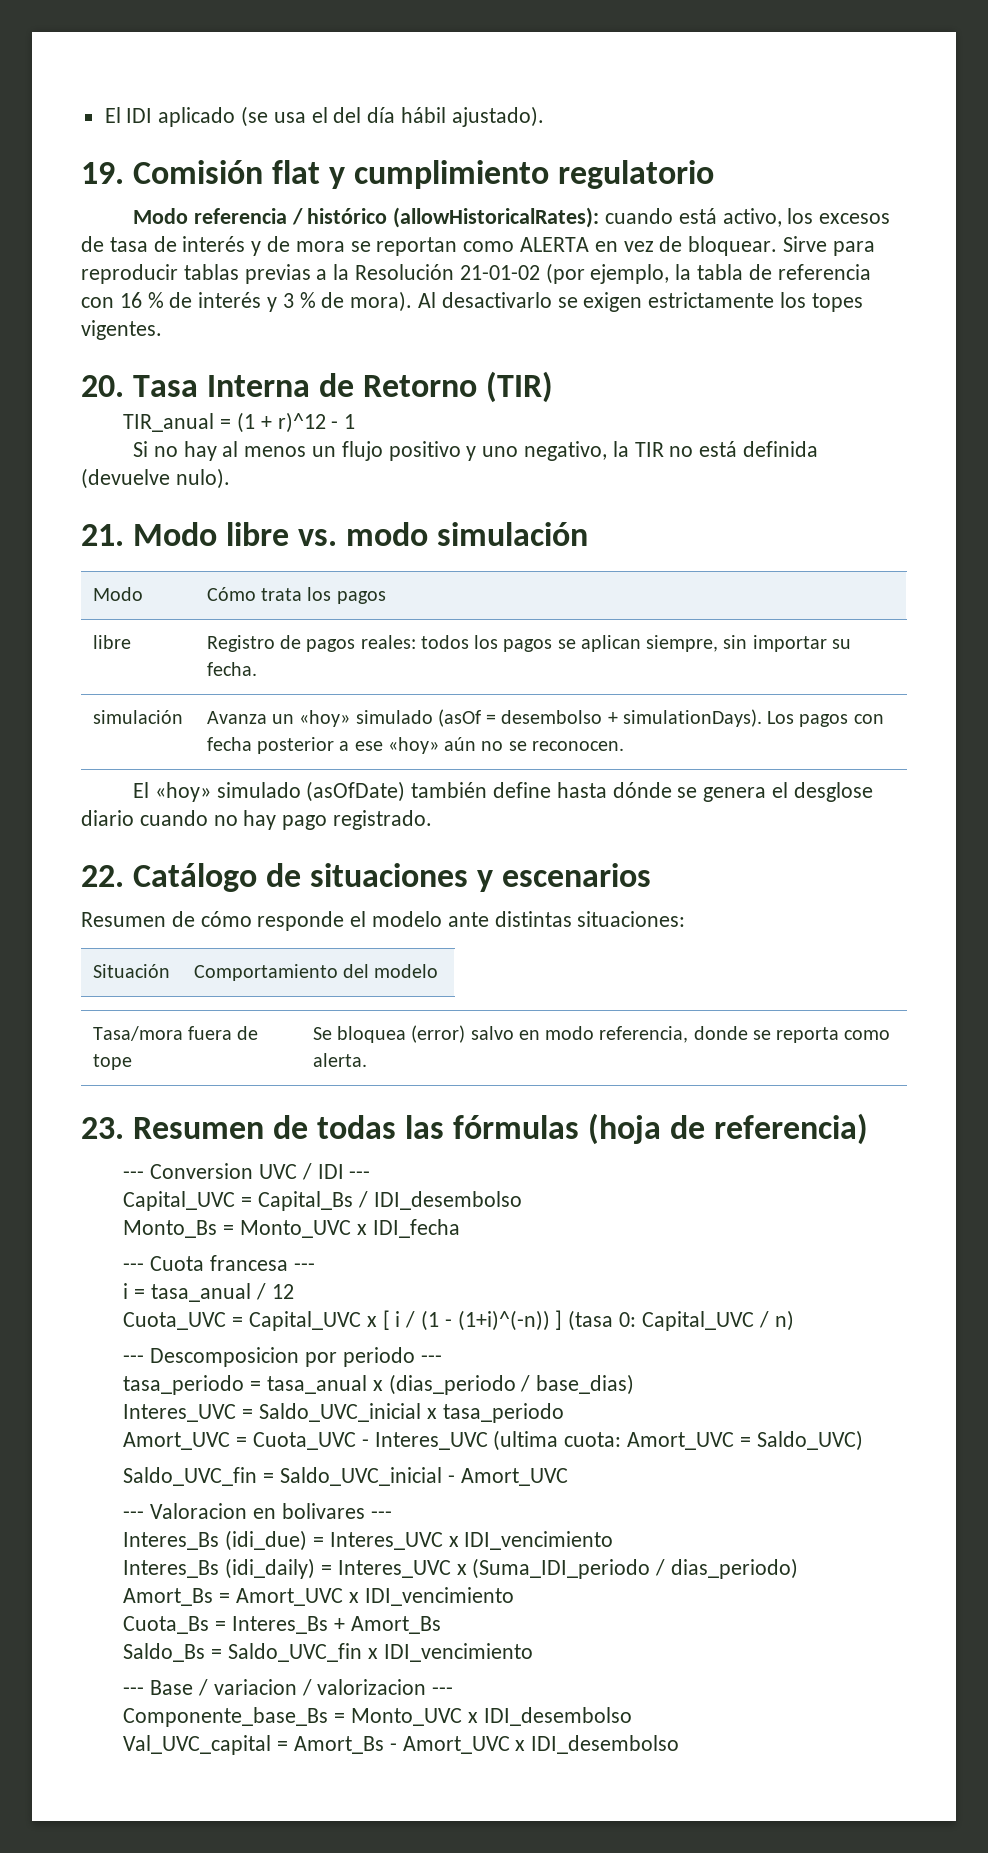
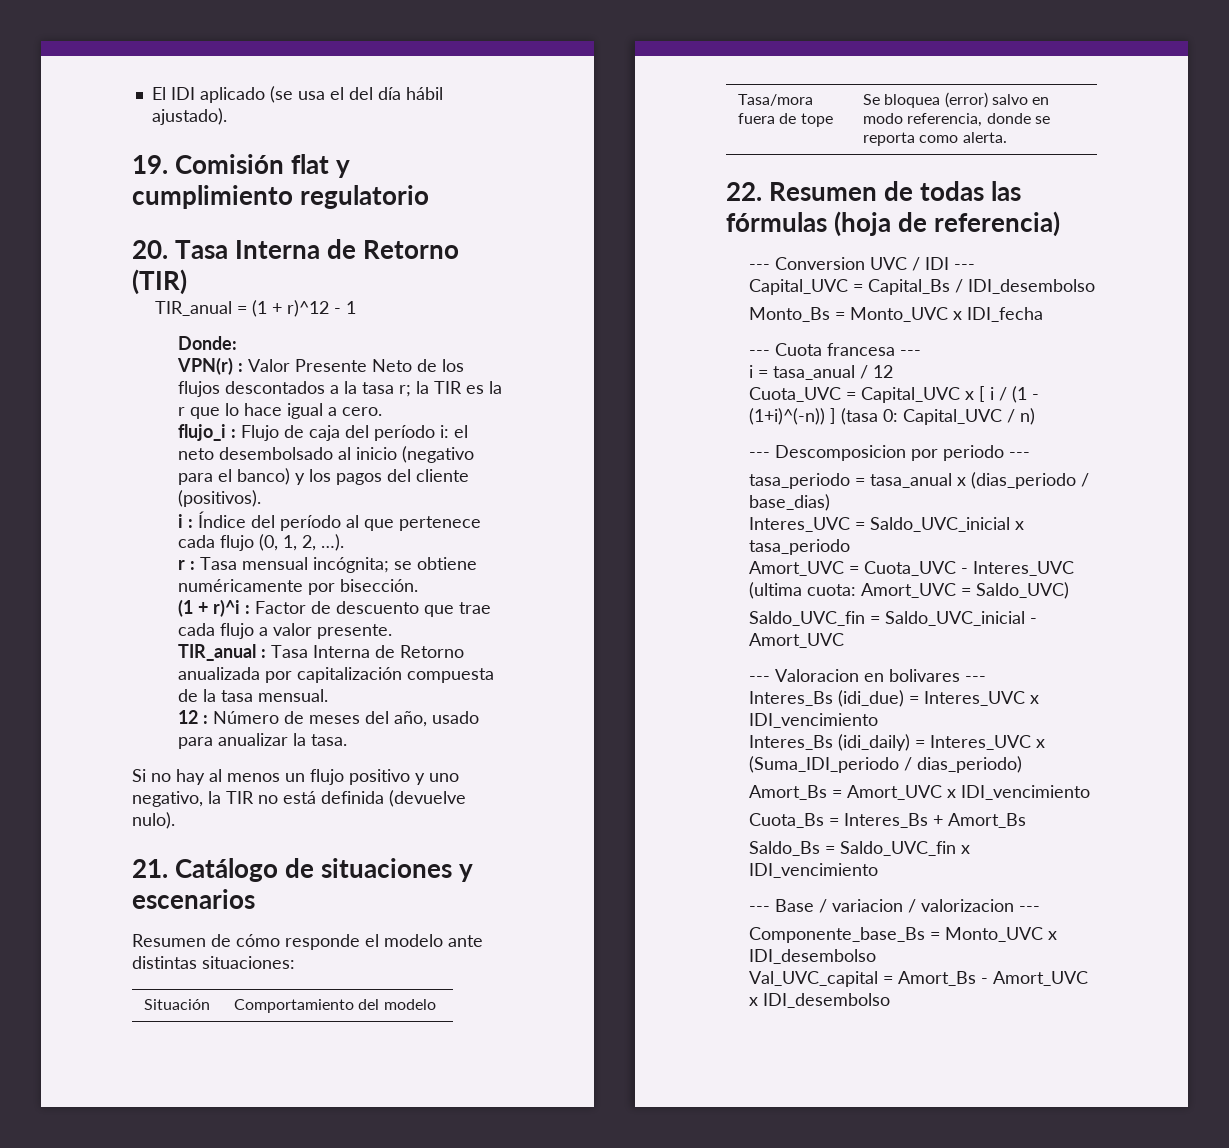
[132,207,891,228] [81,236,875,256] [81,263,871,284] [81,291,863,312] [81,320,162,340] // Modo referencia / histórico (allowHistoricalRates): cuando está activo, los excesos de tasa de interés y de mora se reportan como ALERTA en vez de bloquear. Sirve para reproducir tablas previas a la Resolución 21-01-02 (por ejemplo, la tabla de referencia con 16 % de interés y 3 % de mora). Al desactivarlo se exigen estrictamente los topes vigentes. -> (429, 197) none
(356, 421) none -> [178,336,238,350] [177,357,465,375] [178,381,503,397] [178,403,383,419] [178,424,469,441] [178,446,475,463] [178,468,470,485] [178,490,262,507] [178,511,482,531] [178,534,345,551] [178,557,478,573] [178,579,419,595] [178,599,492,617] [178,623,393,639] [178,644,465,661] [178,667,495,683] [178,689,329,702] [178,710,480,727] [178,733,348,749] // Donde: // VPN(r) : Valor Presente Neto de los flujos descontados a la tasa r; la TIR es la r que lo hace igual a cero. // flujo_i : Flujo de caja del período i: el neto desembolsado al inicio (negativo para el banco) y los pagos del cliente (positivos). // i : Índice del período al que pertenece cada flujo (0, 1, 2, …). // r : Tasa mensual incógnita; se obtiene numéricamente por bisección. // (1 + r)^i : Factor de descuento que trae cada flujo a valor presente. // TIR_anual : Tasa Interna de Retorno anualizada por capitalización compuesta de la tasa mensual. // 12 : Número de meses del año, usado para anualizar la tasa.
[133,522,589,546] [92,587,143,601] [206,587,386,604] [92,635,131,649] [206,635,851,652] [206,662,257,676] [92,710,183,724] [206,709,884,727] [206,737,624,754] [132,781,873,802] [81,810,433,830] [81,865,124,887] Modo libre vs. modo simulación // Modo | Cómo trata los pagos // libre | Registro de pagos reales: todos los pagos se aplican siempre, sin importar su fecha. // simulación | Avanza un «hoy» simulado (asOf = desembolso + simulationDays). Los pagos con fecha posterior a ese «hoy» aún no se reconocen. // El «hoy» simulado (asOfDate) también define hasta dónde se genera el desglose diario cuando no hay pago registrado. // 22. -> (168, 868) none
[81,1117,124,1139] 23. -> [726,182,762,201] 22.

